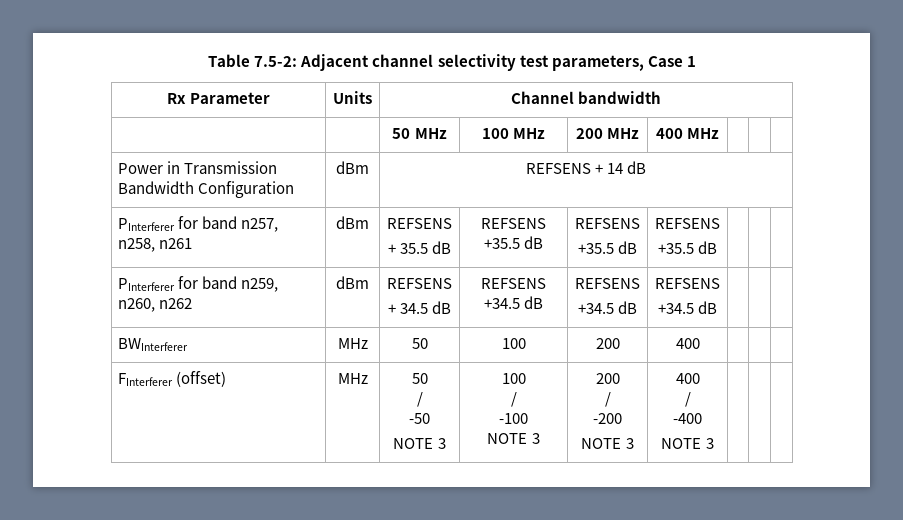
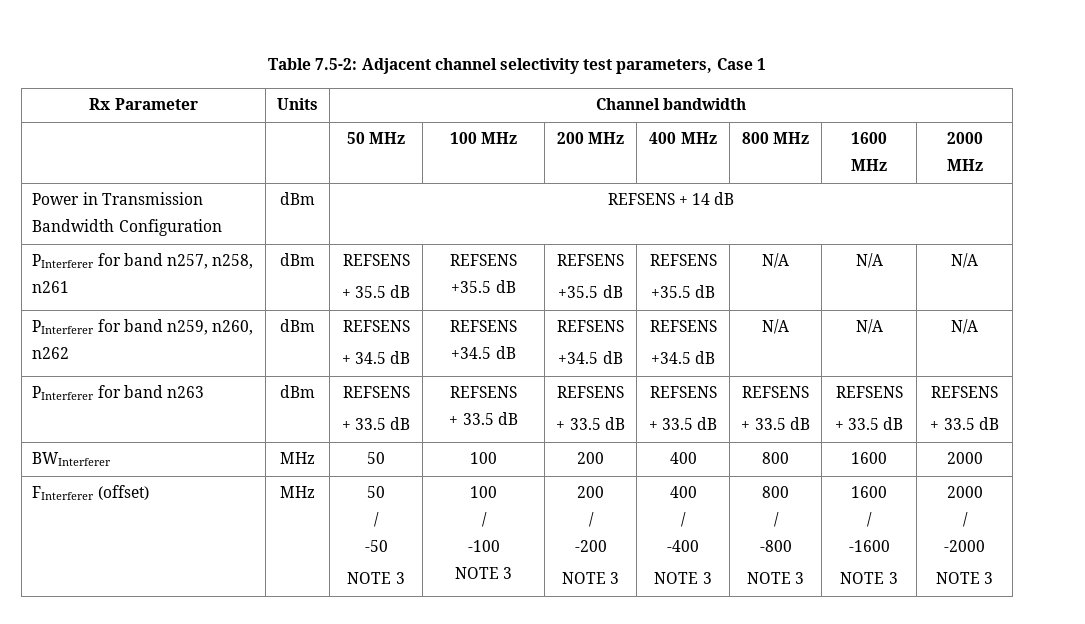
(720, 133) | | -> [741,132,810,144] [851,132,887,144] [851,159,887,171] [946,132,983,144] [946,159,983,171] 800 MHz | 1600 MHz | 2000 MHz
(718, 247) | | -> [762,253,789,268] [855,253,883,268] [951,253,978,268] N/A | N/A | N/A
(718, 307) | | -> [762,319,789,334] [855,319,883,334] [951,319,978,334] [32,385,204,400] [280,385,315,398] [342,386,410,398] [341,417,411,430] [450,386,517,398] [449,412,518,425] [557,386,624,398] [556,417,625,430] [649,386,717,398] [648,417,718,430] [742,386,809,398] [741,417,810,430] [835,386,903,398] [834,417,904,430] [931,386,998,398] [930,417,999,430] N/A | N/A | N/A // PInterferer for band n263 | dBm | REFSENS // + 33.5 dB | REFSENS // + 33.5 dB | REFSENS // + 33.5 dB | REFSENS // + 33.5 dB | REFSENS // + 33.5 dB | REFSENS // + 33.5 dB | REFSENS // + 33.5 dB
(700, 343) | | -> [762,452,789,464] [851,452,887,464] [946,452,983,464] 800 | 1600 | 2000
(714, 443) | | -> [762,486,789,498] [773,512,779,527] [759,540,792,552] [746,572,805,584] [851,486,887,498] [867,512,872,527] [848,540,890,552] [840,572,898,584] [946,486,983,498] [962,512,968,527] [944,540,985,552] [935,572,994,584] 800 // / // -800 // NOTE 3 | 1600 // / // -1600 // NOTE 3 | 2000 // / // -2000 // NOTE 3

